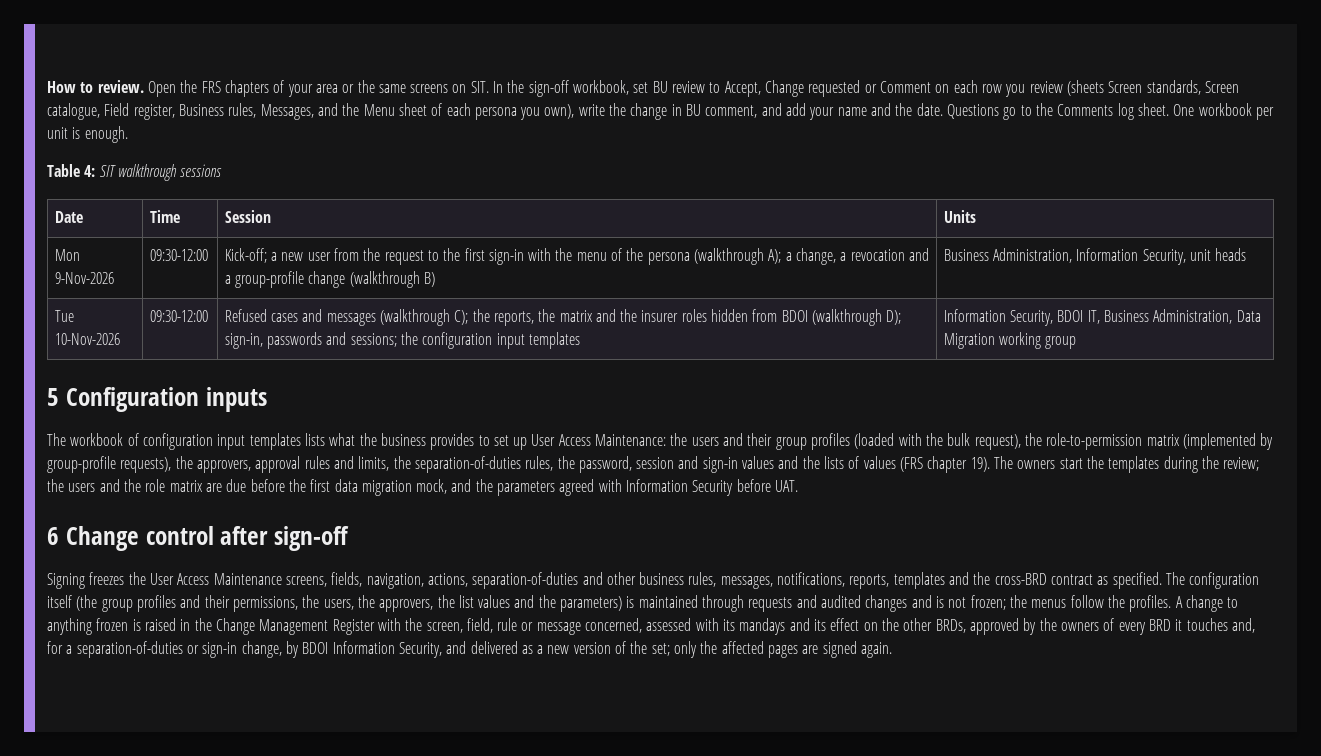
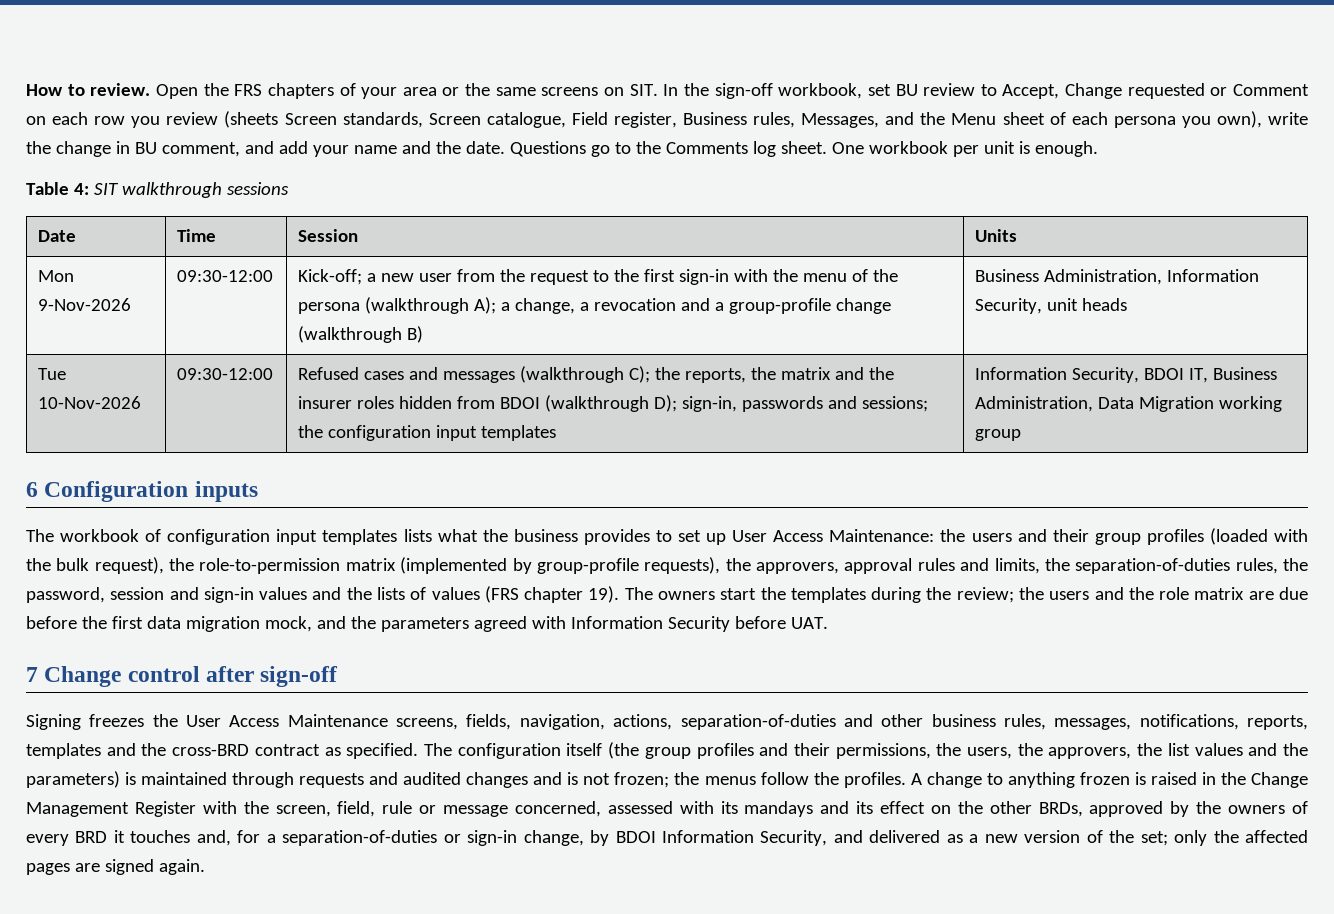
[47,388,59,406] 5 -> [26,482,38,497] 6
[47,527,59,545] 6 -> [26,667,38,682] 7

